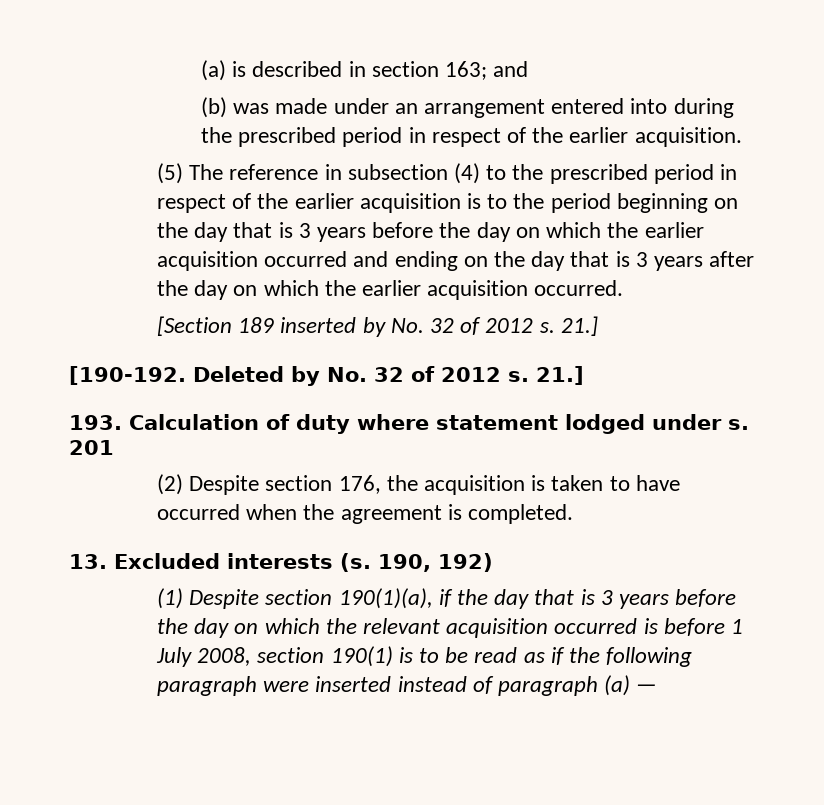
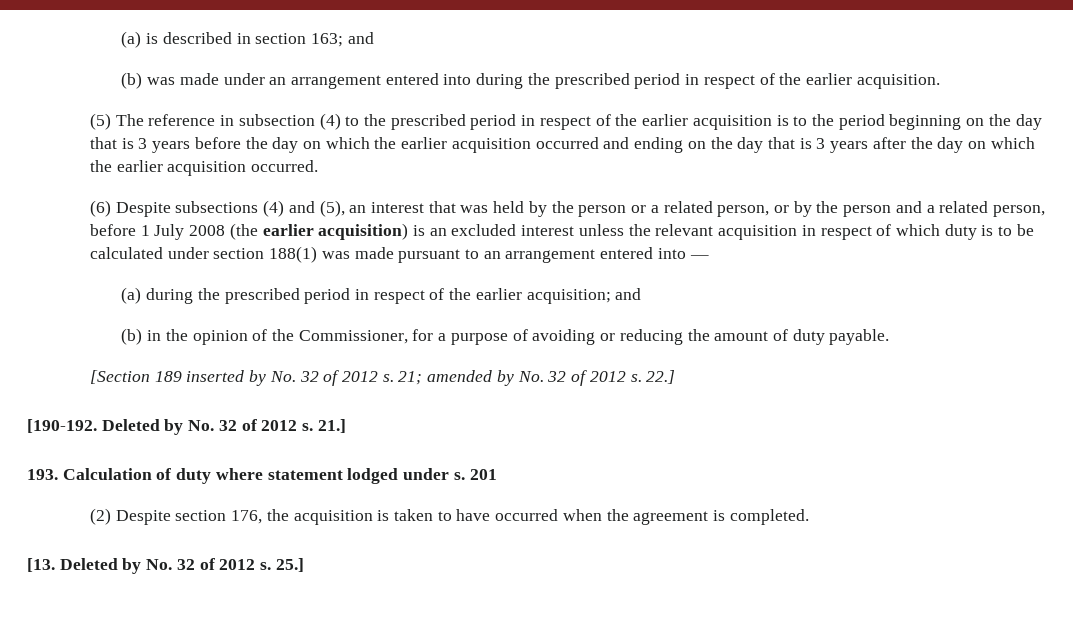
(624, 288) none -> [89,200,1046,217] [89,223,1034,240] [89,246,709,263] [121,287,642,304] [121,328,890,345] // (6) Despite subsections (4) and (5), an interest that was held by the person or a related person, or by the person and a related person, before 1 July 2008 (the earlier acquisition) is an excluded interest unless the relevant acquisition in respect of which duty is to be calculated under section 188(1) was made pursuant to an arrangement entered into — // (a) during the prescribed period in respect of the earlier acquisition; and // (b) in the opinion of the Commissioner, for a purpose of avoiding or reducing the amount of duty payable.
[560,316,598,336] 21.] -> [398,370,676,386] 21; amended by No. 32 of 2012 s. 22.]
[69,553,493,572] [157,588,737,609] [157,618,744,638] [156,646,693,667] [157,675,658,696] 13. Excluded interests (s. 190, 192) // (1) Despite section 190(1)(a), if the day that is 3 years before the day on which the relevant acquisition occurred is before 1 July 2008, section 190(1) is to be read as if the following paragraph were inserted instead of paragraph (a) — -> [27,558,304,574] [13. Deleted by No. 32 of 2012 s. 25.]

